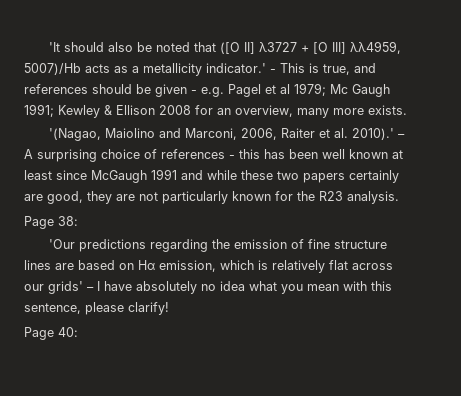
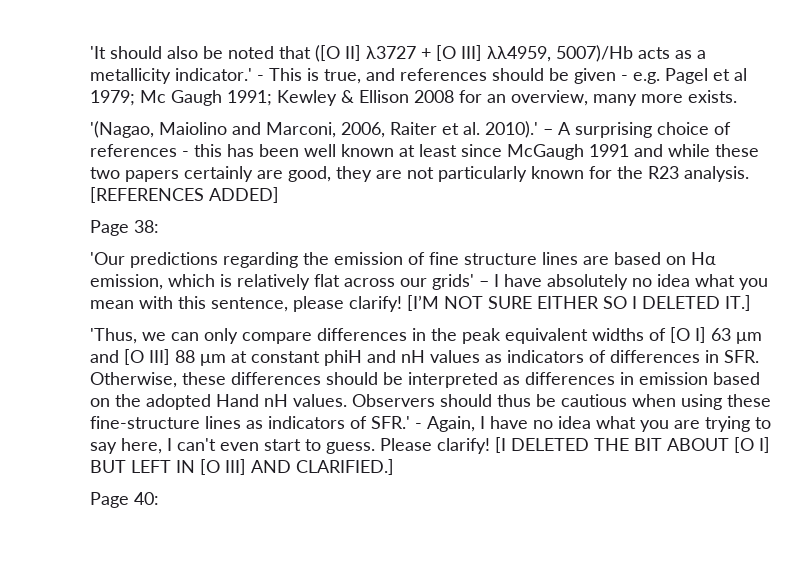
(399, 197) none -> [90,187,279,203] [REFERENCES ADDED]
(169, 308) none -> [407,295,751,311] [90,327,762,344] [90,349,759,366] [90,372,760,388] [90,394,771,410] [90,416,771,432] [90,437,770,454] [90,459,394,475] [I’M NOT SURE EITHER SO I DELETED IT.] // 'Thus, we can only compare differences in the peak equivalent widths of [O I] 63 μm and [O III] 88 μm at constant phiH and nH values as indicators of differences in SFR. Otherwise, these differences should be interpreted as differences in emission based on the adopted Hand nH values. Observers should thus be cautious when using these fine-structure lines as indicators of SFR.' - Again, I have no idea what you are trying to say here, I can't even start to guess. Please clarify! [I DELETED THE BIT ABOUT [O I] BUT LEFT IN [O III] AND CLARIFIED.]

